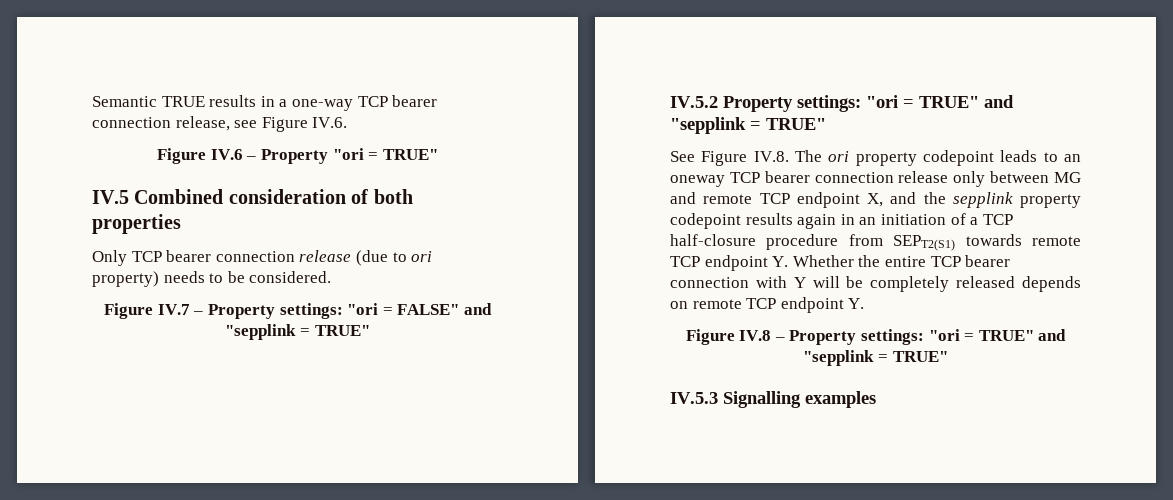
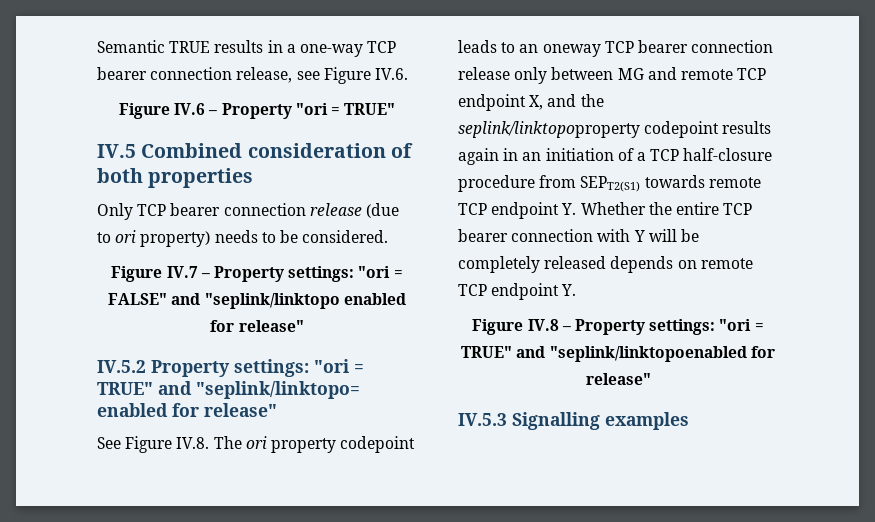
[225,324,370,340] "sepplink = TRUE" -> [204,293,406,309] [210,320,304,332] "seplink/linktopo enabled for release"
[670,117,826,134] "sepplink = TRUE" -> [196,381,360,399] [97,403,277,417] "seplink/linktopo= enabled for release"
[952,192,1081,208] sepplink property -> [458,121,640,138] seplink/linktopoproperty
[803,350,948,366] "sepplink = TRUE" -> [549,346,775,362] [585,373,651,385] "seplink/linktopoenabled for release"

